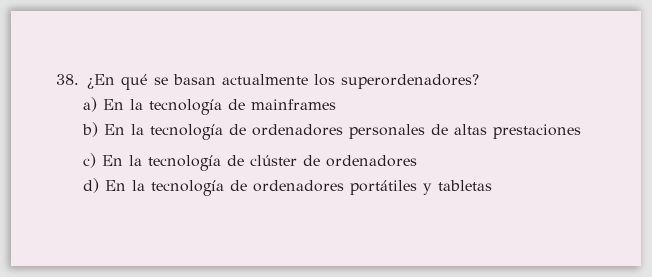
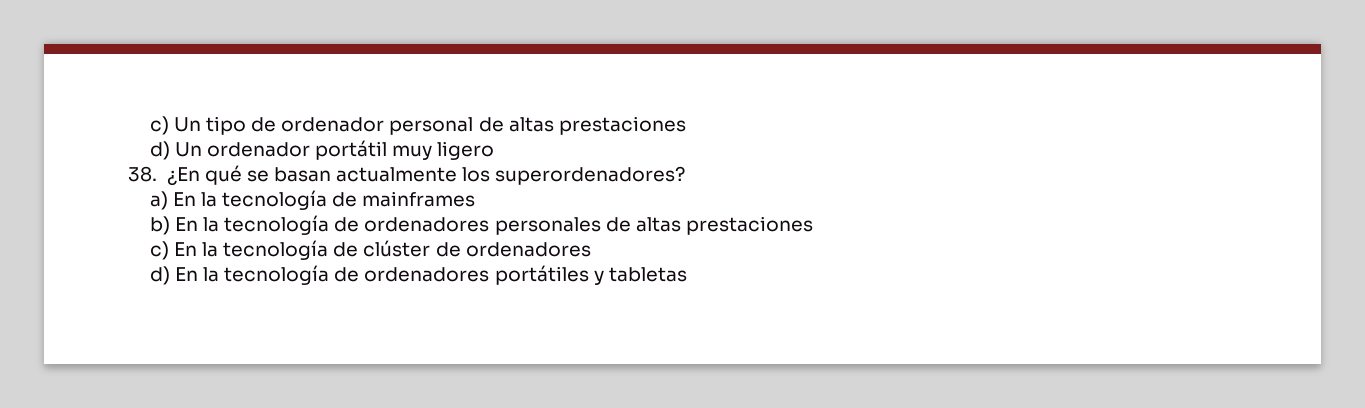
(56, 79) none -> [149,116,686,135] [149,140,495,160] c) Un tipo de ordenador personal de altas prestaciones // d) Un ordenador portátil muy ligero //

